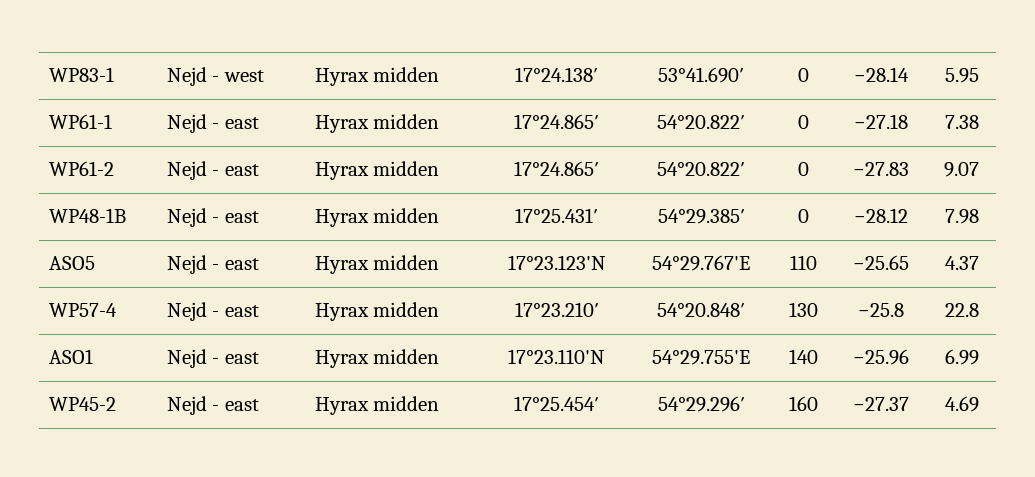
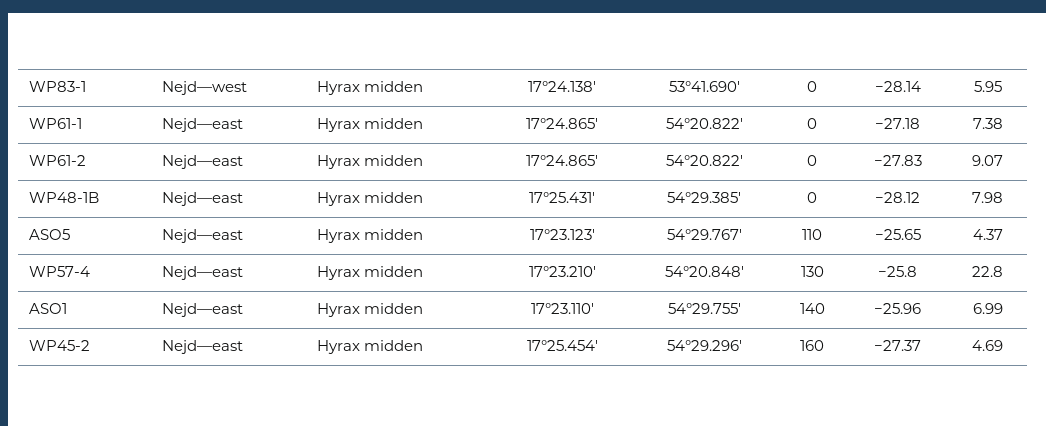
[166,67,264,86] Nejd - west -> [162,81,248,95] Nejd—west
[166,114,259,133] Nejd - east -> [162,118,244,132] Nejd—east
[166,161,259,180] Nejd - east -> [162,155,244,169] Nejd—east
[166,208,259,227] Nejd - east -> [162,192,244,206] Nejd—east
[166,255,259,274] [314,255,440,274] [507,255,606,270] [652,255,750,271] Nejd - east | Hyrax midden | 17°23.123'N | 54°29.767'E -> [162,229,244,243] [317,229,424,243] [529,229,595,240] [666,229,742,240] Nejd—east | Hyrax midden | 17°23.123′ | 54°29.767′
[166,302,259,321] Nejd - east -> [162,266,244,280] Nejd—east
[166,349,259,368] [314,349,440,368] [508,349,605,364] [652,350,750,365] Nejd - east | Hyrax midden | 17°23.110'N | 54°29.755'E -> [162,303,244,317] [317,303,424,317] [530,303,594,314] [667,303,741,314] Nejd—east | Hyrax midden | 17°23.110′ | 54°29.755′
[166,396,259,415] Nejd - east -> [162,340,244,354] Nejd—east

